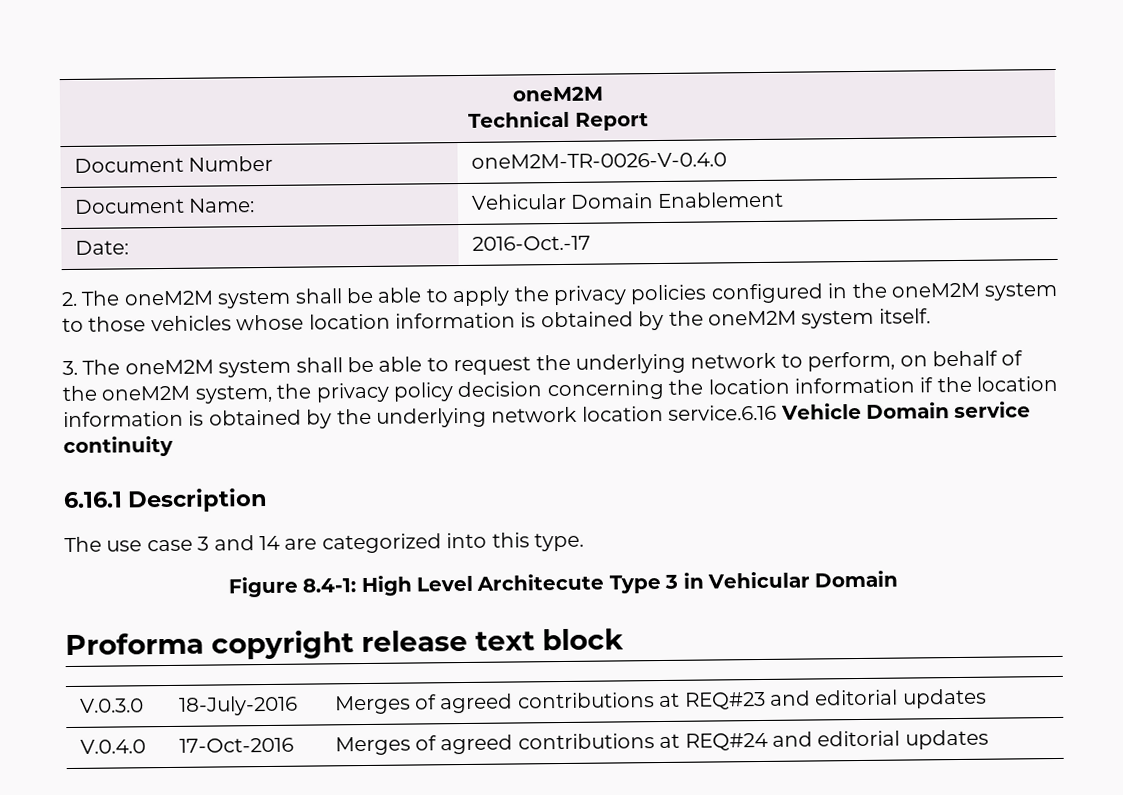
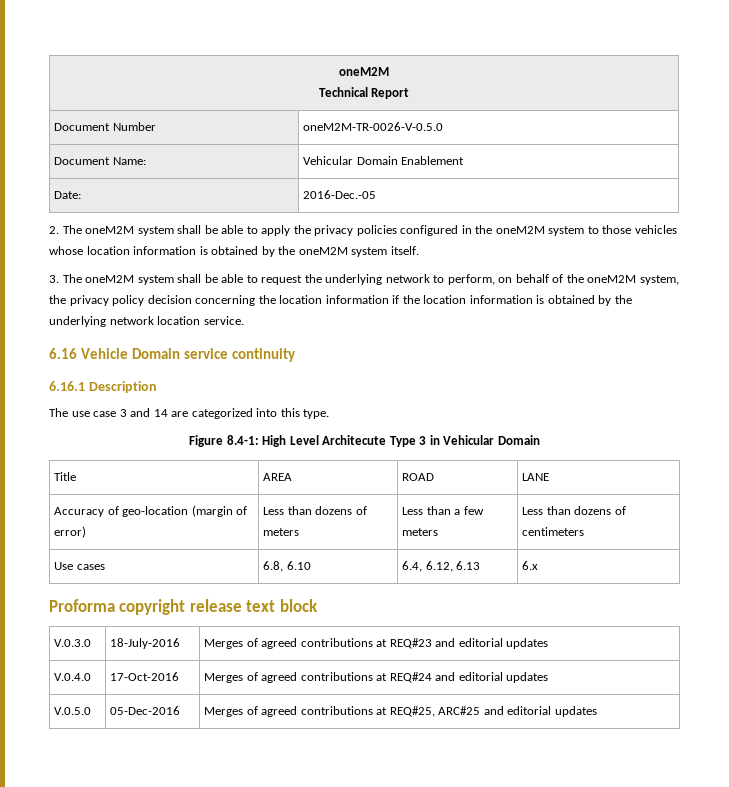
[470,152,727,169] oneM2M-TR-0026-V-0.4.0 -> [303,122,444,131] oneM2M-TR-0026-V-0.5.0
[471,235,591,251] 2016-Oct.-17 -> [303,190,377,199] 2016-Dec.-05
[668,404,778,421] service.6.16 -> [203,316,244,325] [49,348,77,359] service. // 6.16
(899, 579) none -> [54,472,77,481] [263,473,293,481] [402,473,435,481] [522,473,550,481] [54,505,248,517] [54,526,87,538] [263,506,367,515] [263,528,300,536] [402,506,484,515] [402,528,439,536] [522,506,626,515] [522,527,585,536] [54,562,105,570] [263,561,311,572] [402,561,481,572] [522,561,539,570] // Title | AREA | ROAD | LANE // Accuracy of geo-location (margin of error) | Less than dozens of meters | Less than a few meters | Less than dozens of centimeters // Use cases | 6.8, 6.10 | 6.4, 6.12, 6.13 | 6.x
(989, 739) none -> [54,707,92,715] [110,706,181,715] [204,706,597,717] // V.0.5.0 | 05-Dec-2016 | Merges of agreed contributions at REQ#25, ARC#25 and editorial updates

